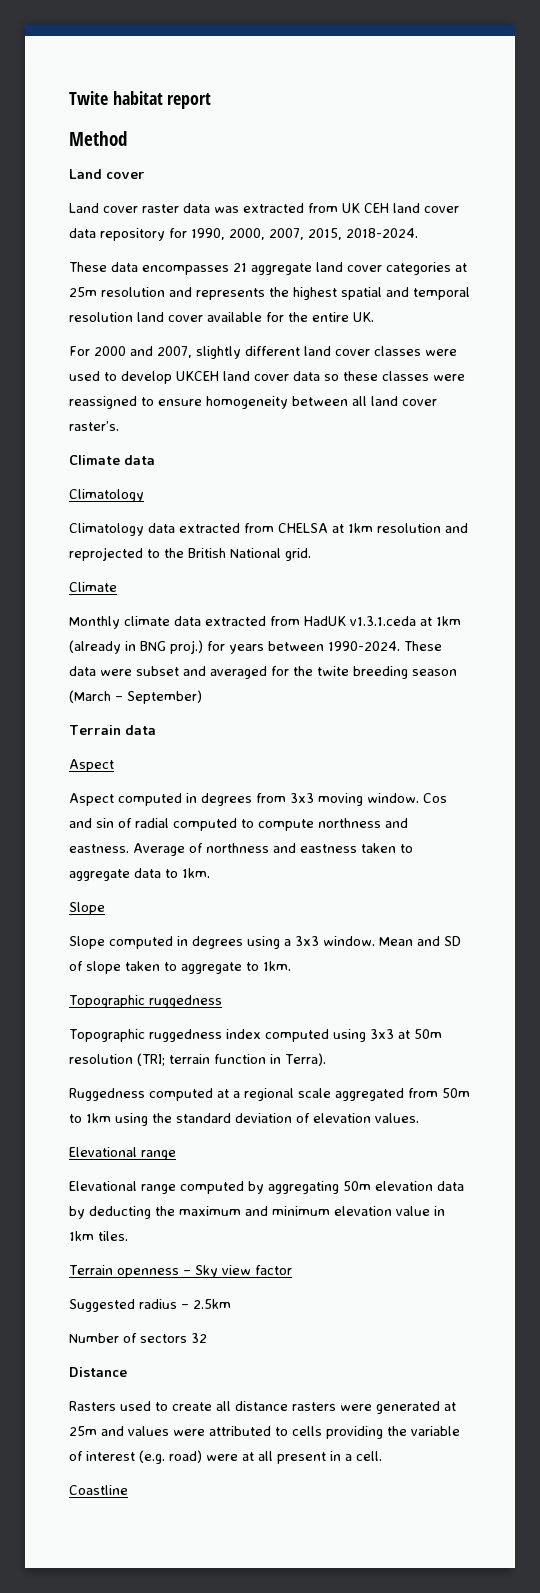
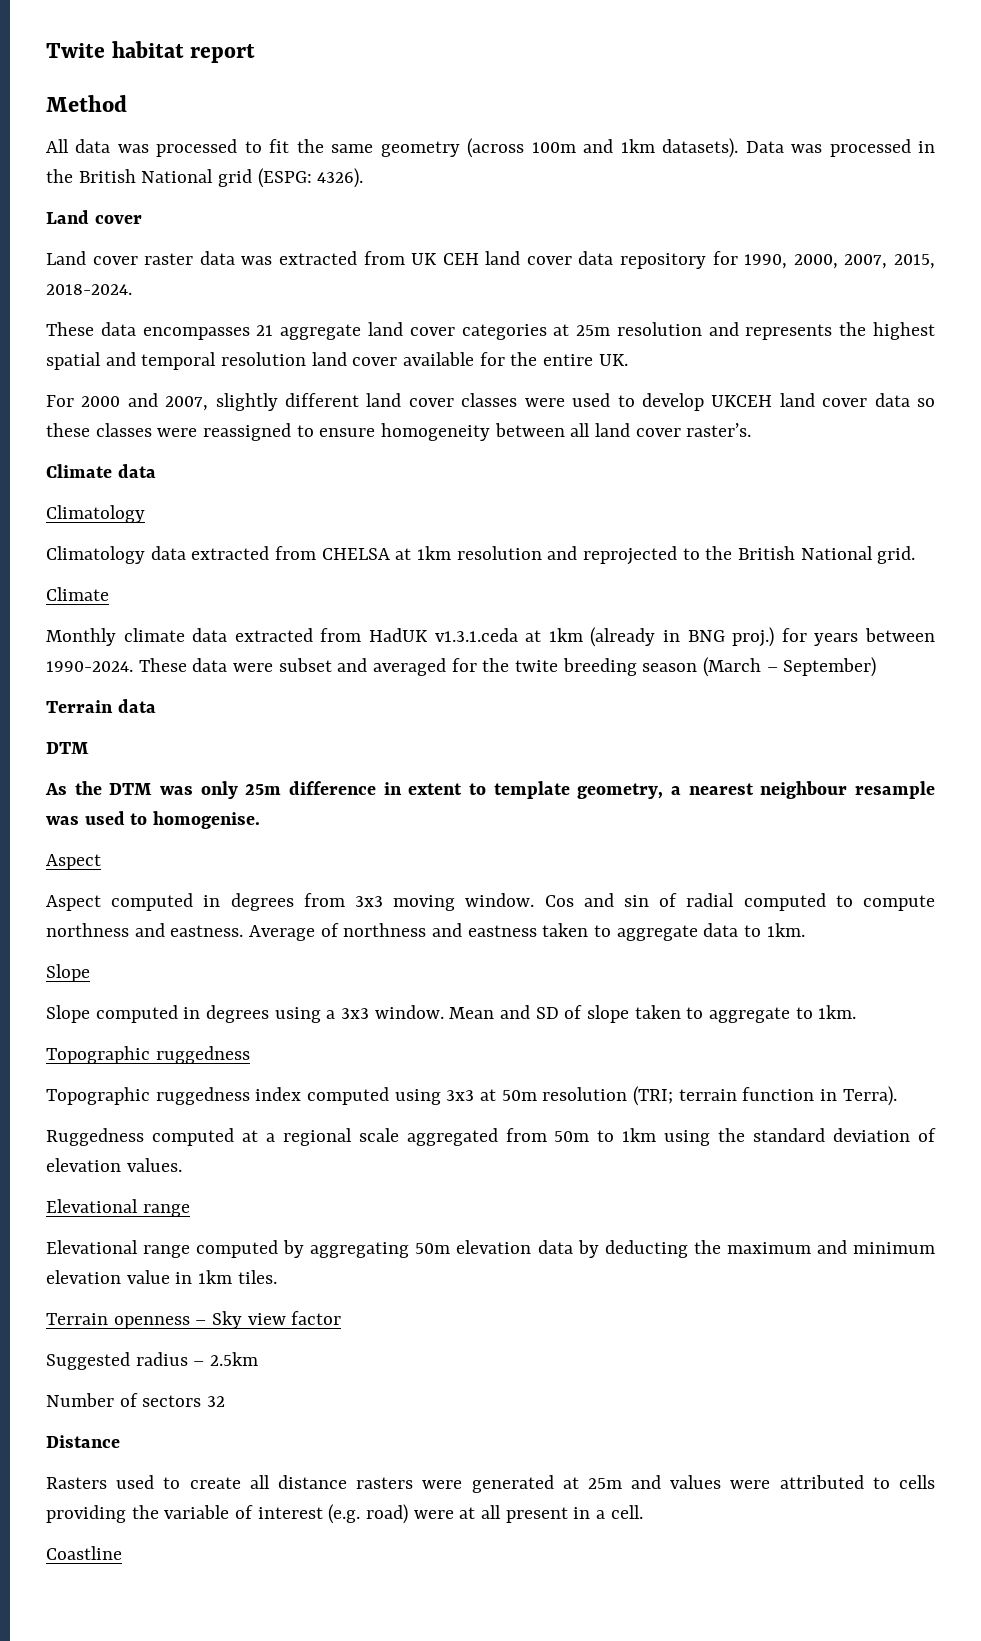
(127, 138) none -> [46,138,936,158] [46,168,364,188] // All data was processed to fit the same geometry (across 100m and 1km datasets). Data was processed in the British National grid (ESPG: 4326).
(156, 730) none -> [46,742,89,754] [45,781,935,799] [46,811,261,829] // DTM // As the DTM was only 25m difference in extent to template geometry, a nearest neighbour resample was used to homogenise.

